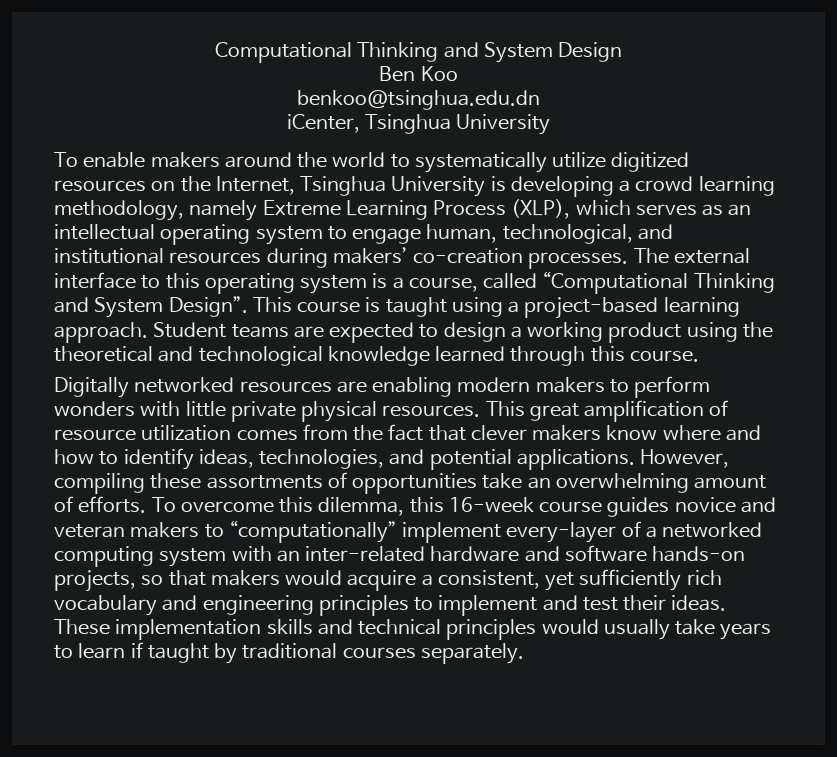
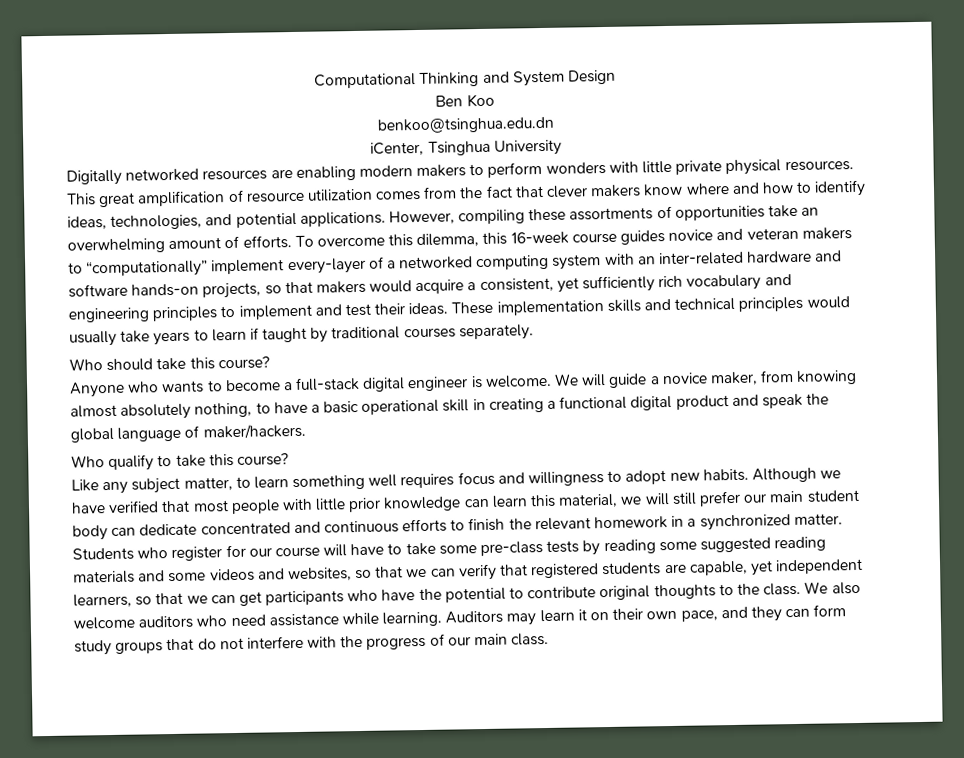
[54,152,690,173] [54,176,775,197] [54,199,752,221] [54,224,673,245] [54,247,750,269] [54,271,775,294] [54,296,740,319] [54,322,773,343] [54,346,699,366] // To enable makers around the world to systematically utilize digitized resources on the Internet, Tsinghua University is developing a crowd learning methodology, namely Extreme Learning Process (XLP), which serves as an intellectual operating system to engage human, technological, and institutional resources during makers’ co-creation processes. The external interface to this operating system is a course, called “Computational Thinking and System Design”. This course is taught using a project-based learning approach. Student teams are expected to design a working product using the theoretical and technological knowledge learned through this course. -> (562, 147) none
(524, 653) none -> [69,356,270,372] [70,369,858,398] [70,393,830,420] [70,423,306,443] [71,453,289,472] [71,467,842,495] [71,489,860,515] [72,513,843,541] [72,536,827,562] [73,558,864,584] [73,581,861,608] [73,604,847,630] [74,632,550,656] // Who should take this course? // Anyone who wants to become a full-stack digital engineer is welcome. We will guide a novice maker, from knowing almost absolutely nothing, to have a basic operational skill in creating a functional digital product and speak the global language of maker/hackers. // Who qualify to take this course? // Like any subject matter, to learn something well requires focus and willingness to adopt new habits. Although we have verified that most people with little prior knowledge can learn this material, we will still prefer our main student body can dedicate concentrated and continuous efforts to finish the relevant homework in a synchronized matter. Students who register for our course will have to take some pre-class tests by reading some suggested reading materials and some videos and websites, so that we can verify that registered students are capable, yet independent learners, so that we can get participants who have the potential to contribute original thoughts to the class. We also welcome auditors who need assistance while learning. Auditors may learn it on their own pace, and they can form study groups that do not interfere with the progress of our main class.

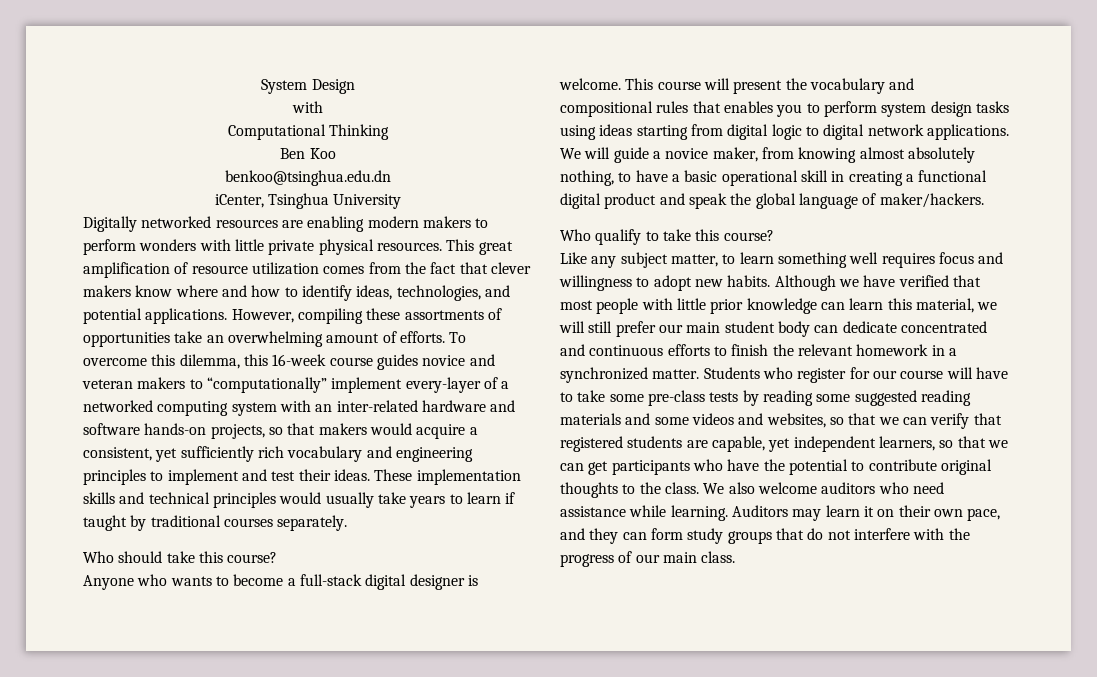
(314, 81) none -> [261,79,355,94] [292,101,323,113] System Design // with //
[482,69,616,87] and System Design -> (390, 132) none
[407,376,469,392] engineer -> [409,574,465,590] designer
(552, 381) none -> [625,78,915,94] [560,101,1009,117] [560,124,1009,140] This course will present the vocabulary and compositional rules that enables you to perform system design tasks using ideas starting from digital logic to digital network applications.

